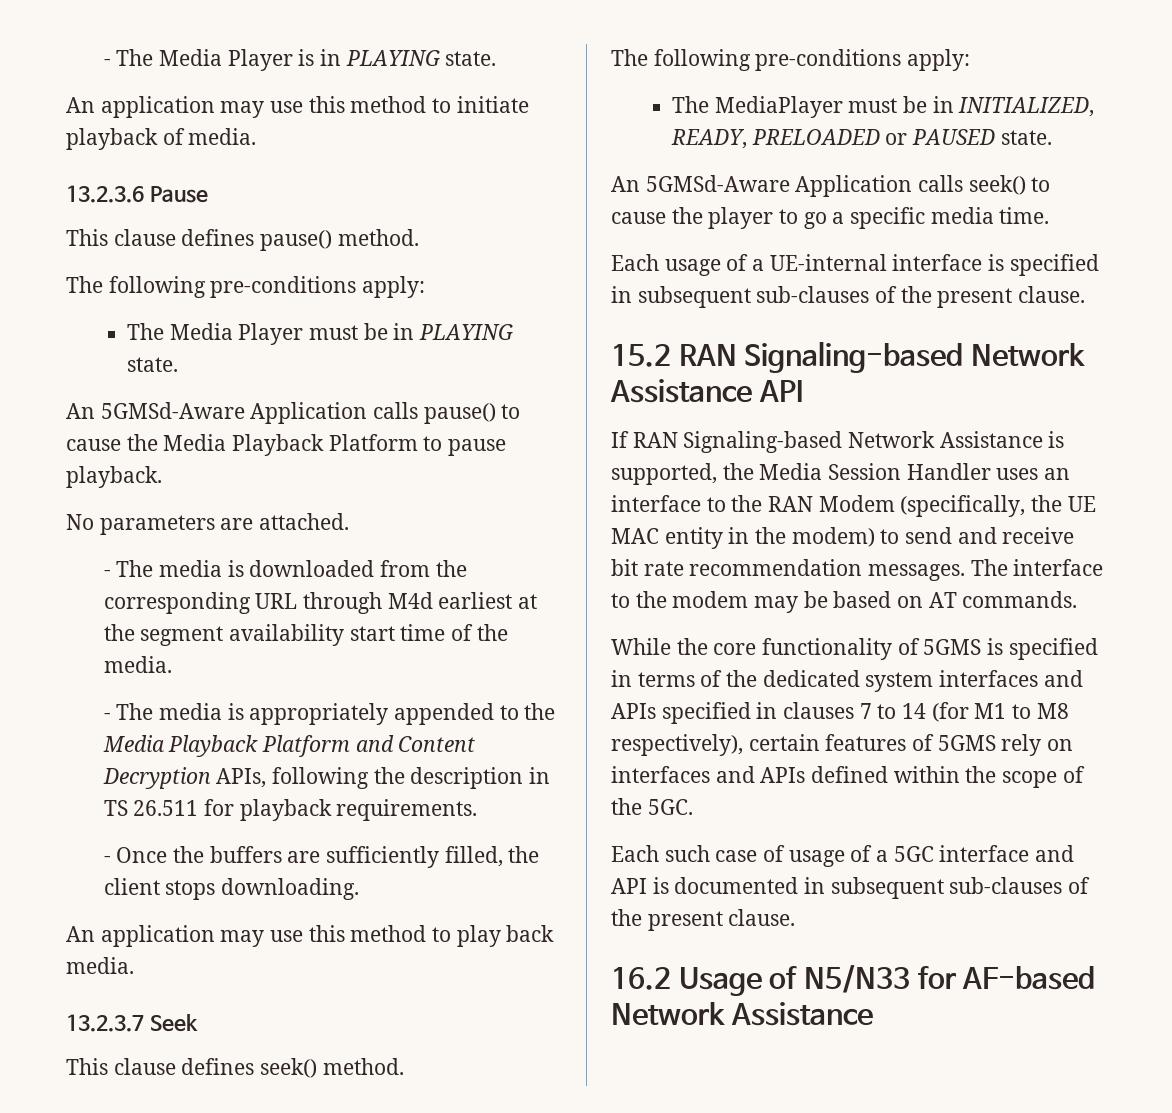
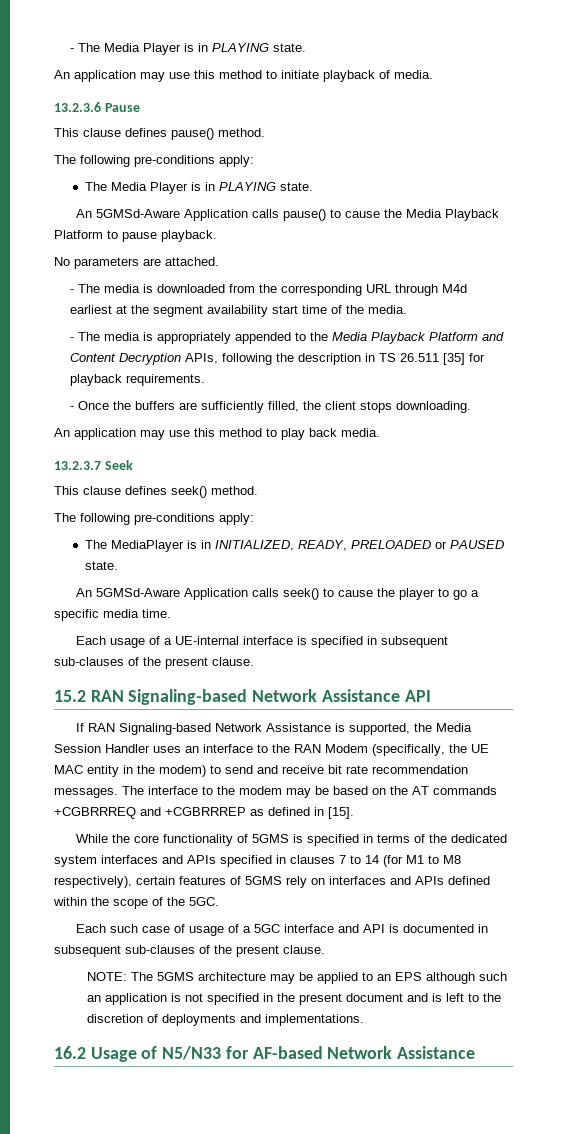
[308,323,388,340] must be -> [190,182,201,191] is
(199, 808) none -> [443,353,466,365] [35]
[848,96,927,113] must be -> [186,540,197,549] is
[928,591,1078,608] AT commands. -> [390,786,497,795] [54,807,354,819] the AT commands +CGBRRREQ and +CGBRRREP as defined in [15].
(796, 917) none -> [86,972,507,984] [86,993,501,1005] [86,1014,364,1026] // NOTE: The 5GMS architecture may be applied to an EPS although such an application is not specified in the present document and is left to the discretion of deployments and implementations.

